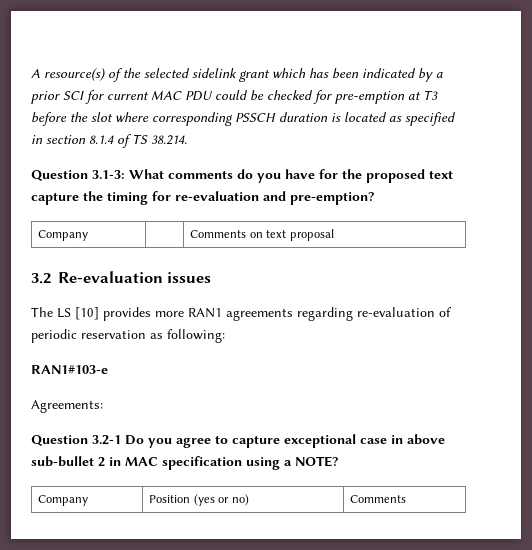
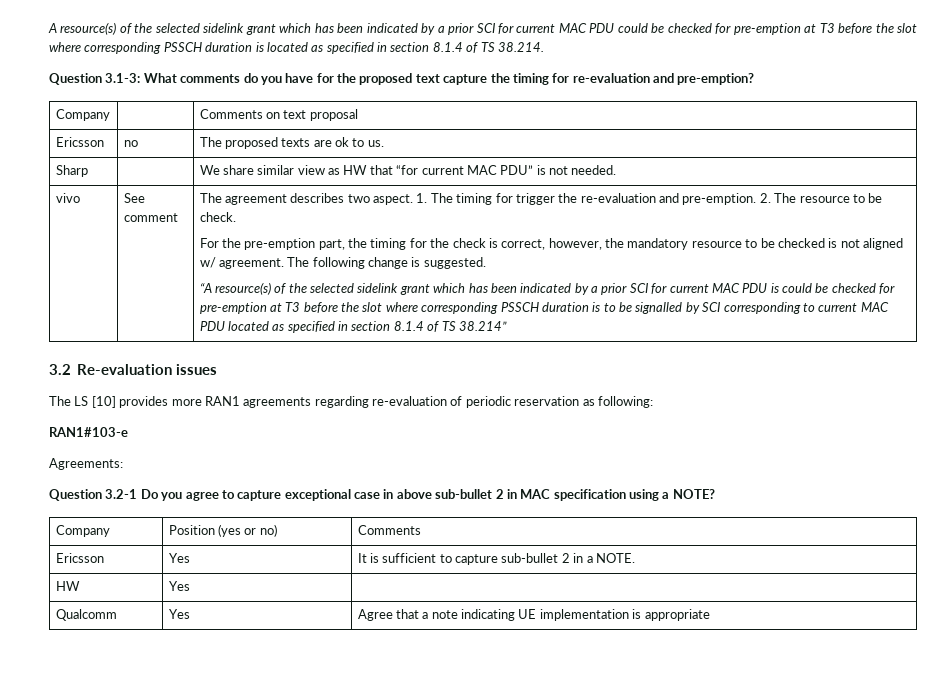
(334, 235) none -> [55,137,104,147] [123,140,138,147] [199,137,384,149] [55,165,88,177] [199,165,617,175] [55,193,80,203] [123,193,145,203] [123,213,178,222] [199,193,883,205] [199,212,236,222] [199,238,904,250] [199,257,486,269] [199,282,896,295] [199,302,889,314] [199,321,507,333] // Ericsson | no | The proposed texts are ok to us. // Sharp | | We share similar view as HW that “for current MAC PDU” is not needed. // vivo | See comment | The agreement describes two aspect. 1. The timing for trigger the re-evaluation and pre-emption. 2. The resource to be check. // For the pre-emption part, the timing for the check is correct, however, the mandatory resource to be checked is not aligned w/ agreement. The following change is suggested. // “A resource(s) of the selected sidelink grant which has been indicated by a prior SCI for current MAC PDU is could be checked for pre-emption at T3 before the slot where corresponding PSSCH duration is to be signalled by SCI corresponding to current MAC PDU located as specified in section 8.1.4 of TS 38.214”
(407, 499) none -> [55,553,104,563] [168,553,190,563] [357,553,635,565] [55,581,80,591] [168,581,190,591] [55,609,117,621] [168,609,190,619] [357,609,710,621] // Ericsson | Yes | It is sufficient to capture sub-bullet 2 in a NOTE. // HW | Yes | // Qualcomm | Yes | Agree that a note indicating UE implementation is appropriate

